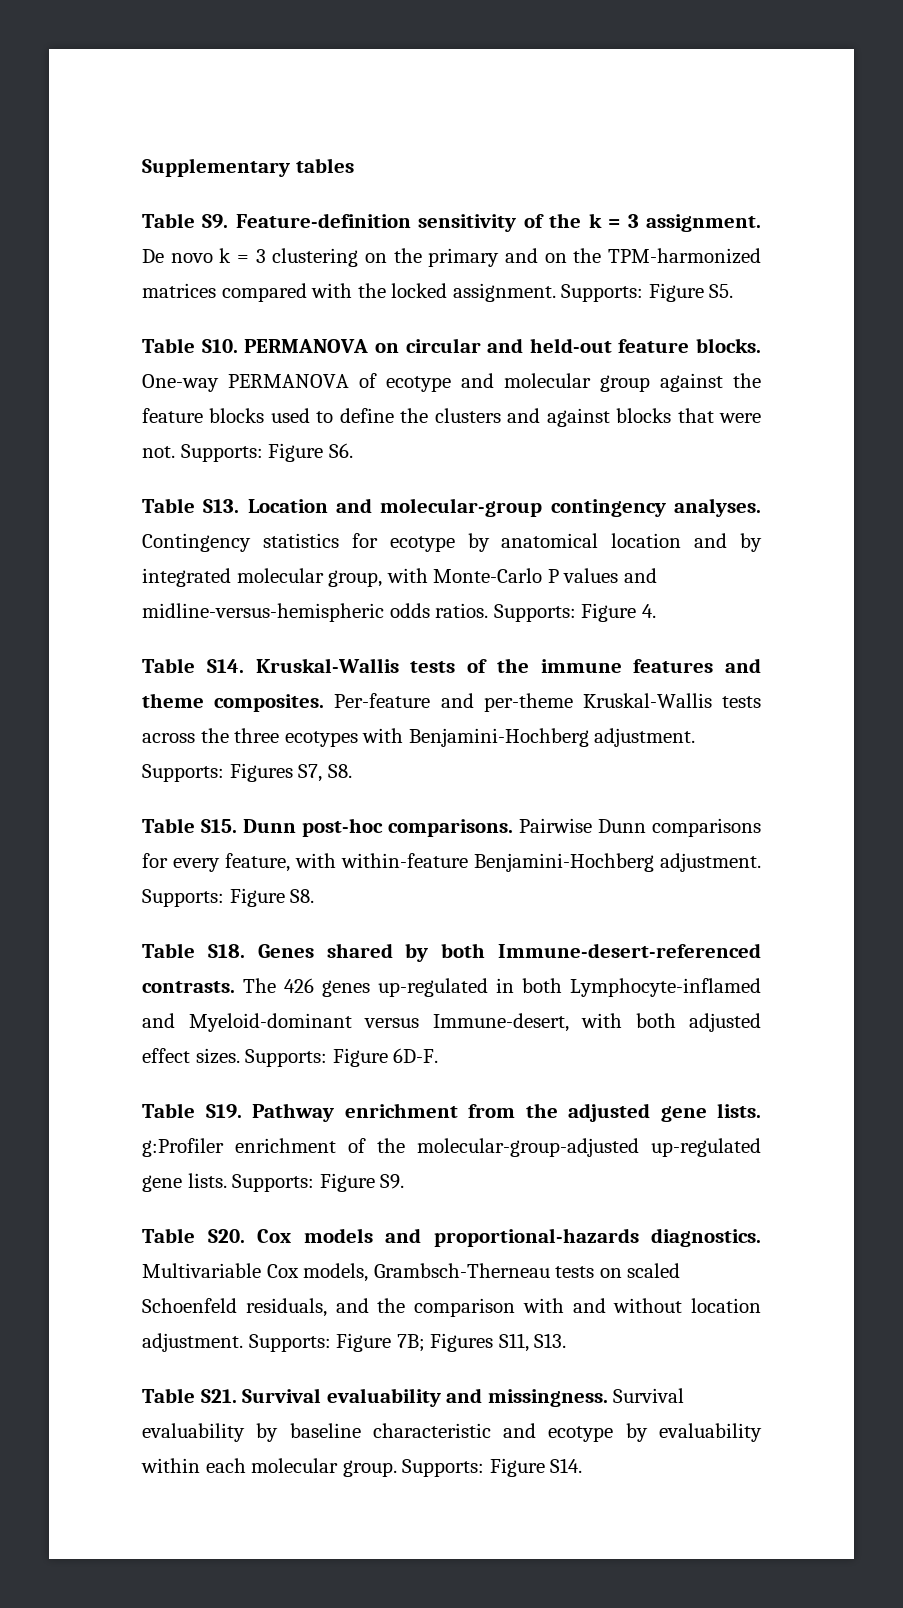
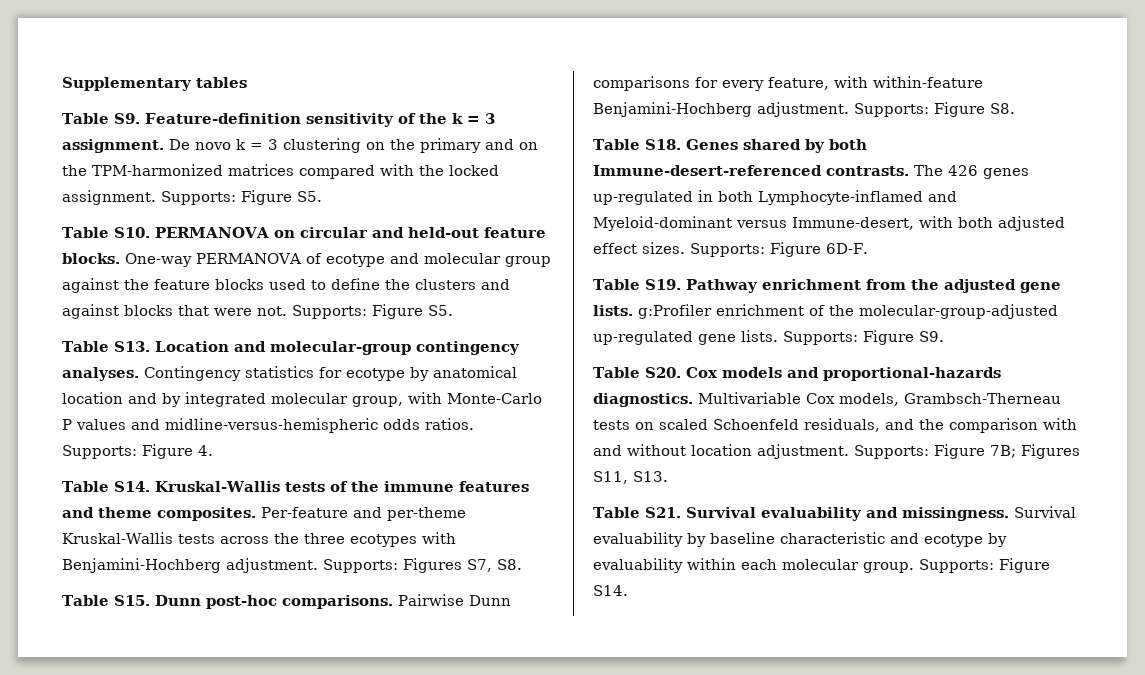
[328,443,353,458] S6. -> [428,305,453,316] S5.

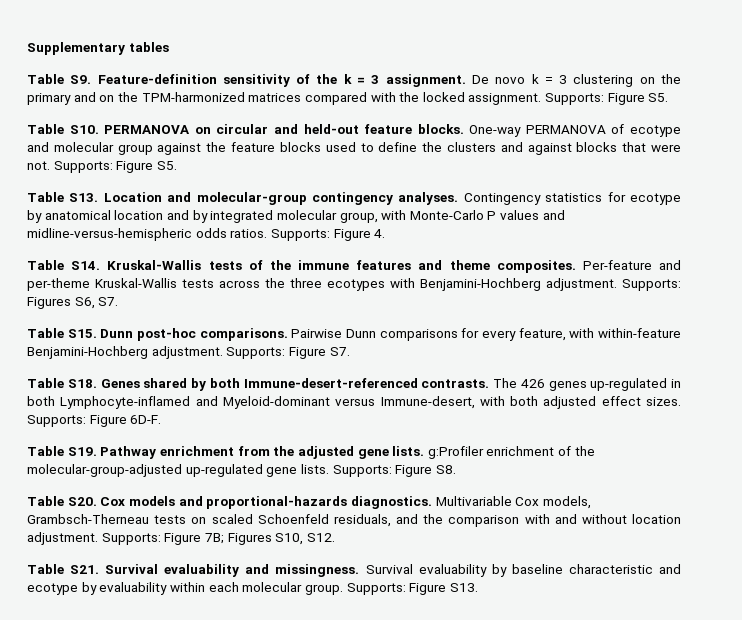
[467,559,522,572] S7, S8. -> [74,297,119,309] S6, S7.
[990,103,1015,114] S8. -> [329,347,350,356] S7.
[919,331,944,342] S9. -> [435,465,456,474] S8.
[593,471,668,484] S11, S13. -> [275,533,335,545] S10, S12.
[593,585,628,596] S14. -> [449,583,478,592] S13.

